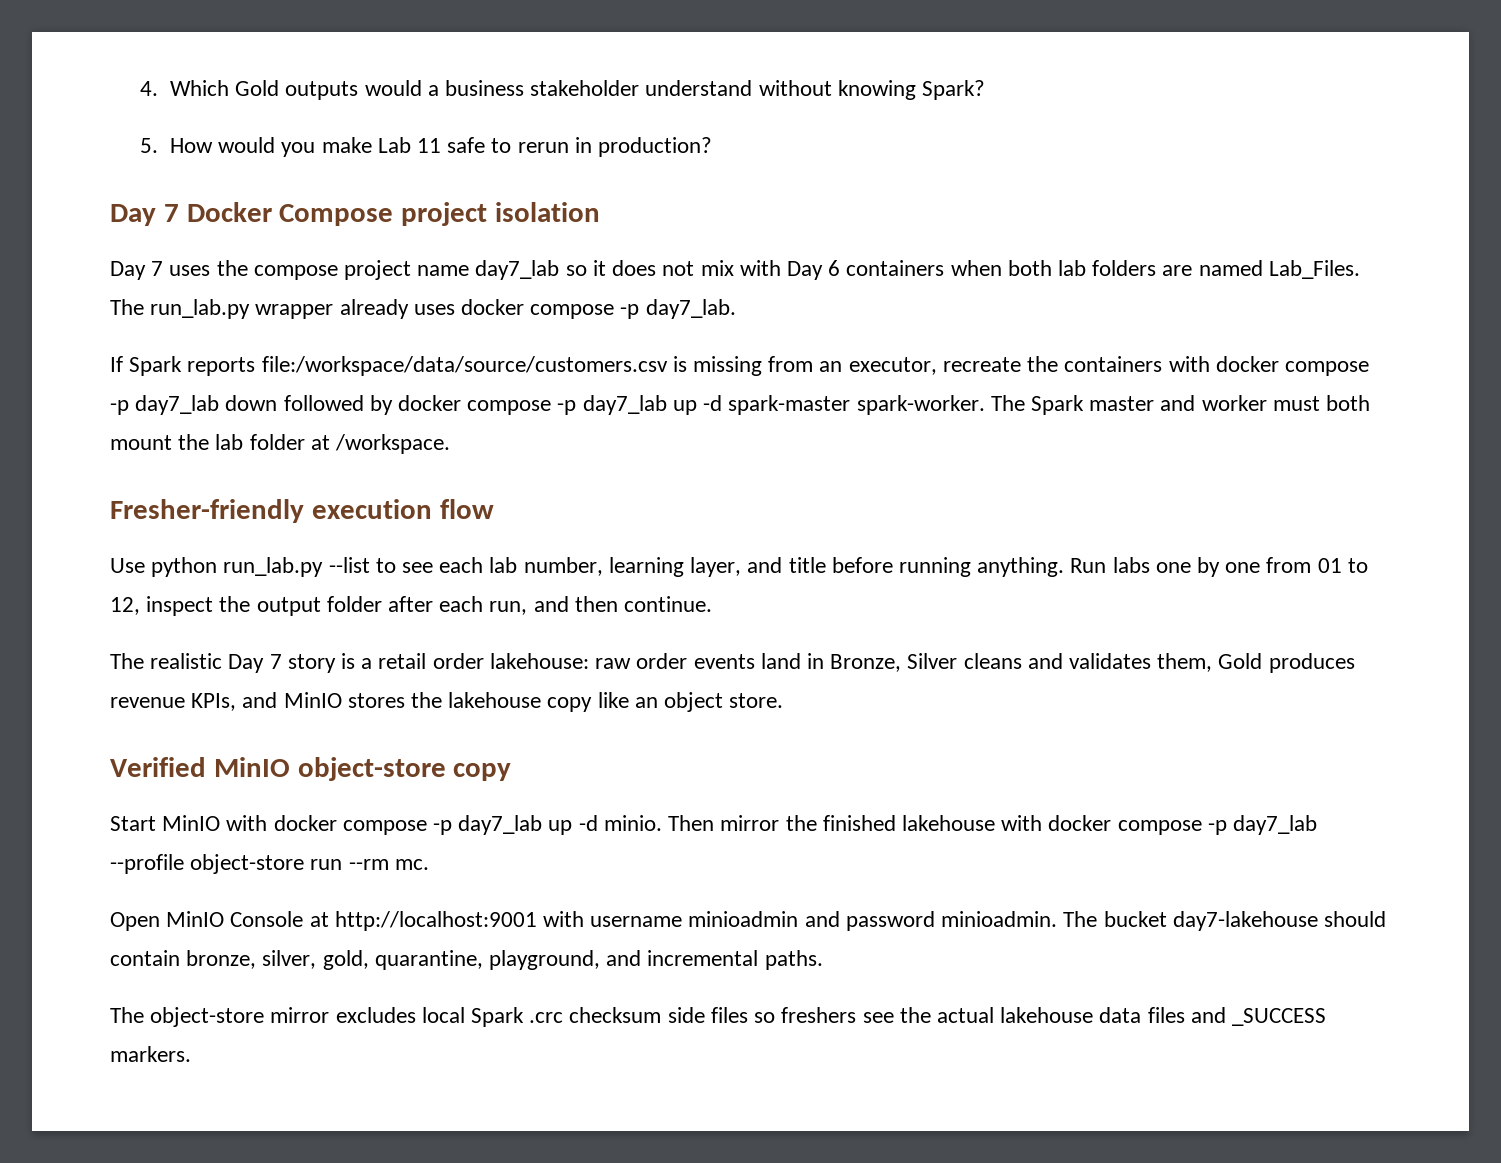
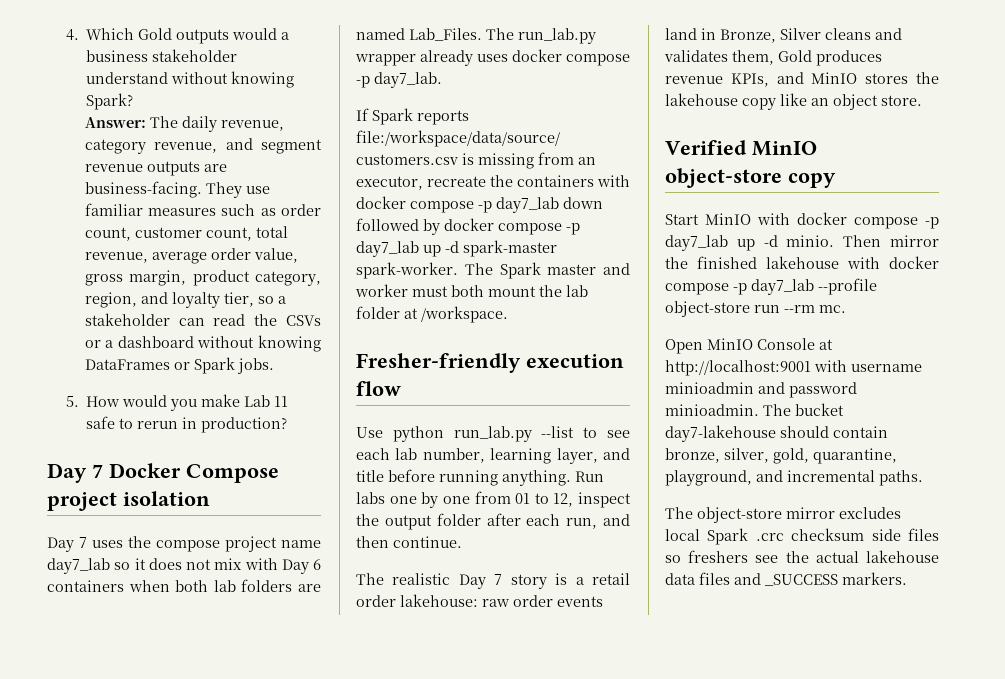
(985, 90) none -> [84,116,284,132] [84,138,322,154] [84,161,227,176] [84,181,270,198] [84,203,321,216] [84,226,288,241] [84,248,298,264] [84,270,321,286] [84,292,286,308] [84,313,321,326] [84,335,321,352] [84,357,274,374] // Answer: The daily revenue, category revenue, and segment revenue outputs are business-facing. They use familiar measures such as order count, customer count, total revenue, average order value, gross margin, product category, region, and loyalty tier, so a stakeholder can read the CSVs or a dashboard without knowing DataFrames or Spark jobs.

